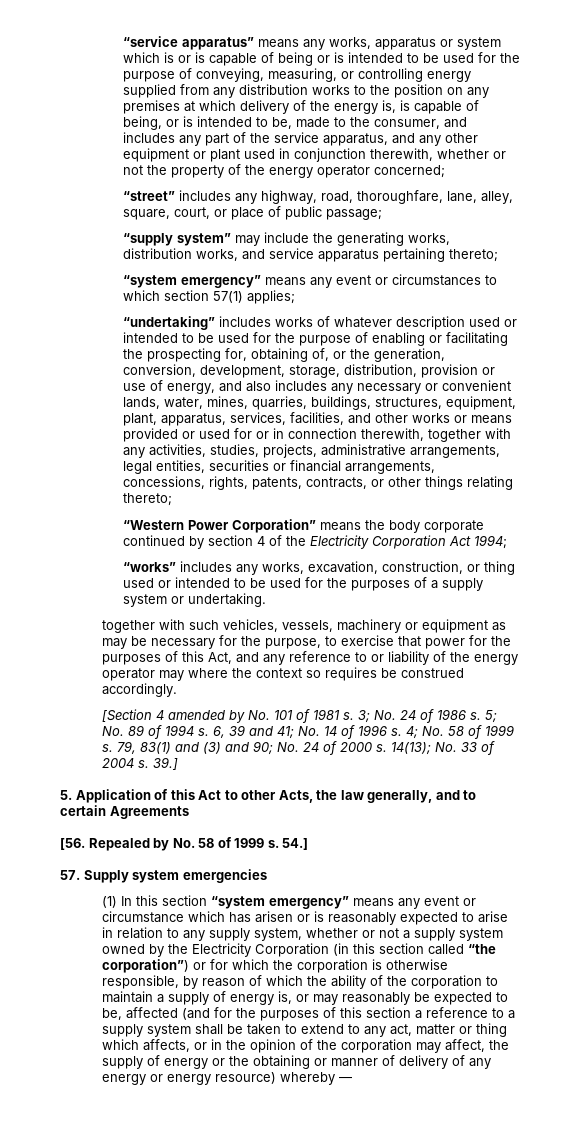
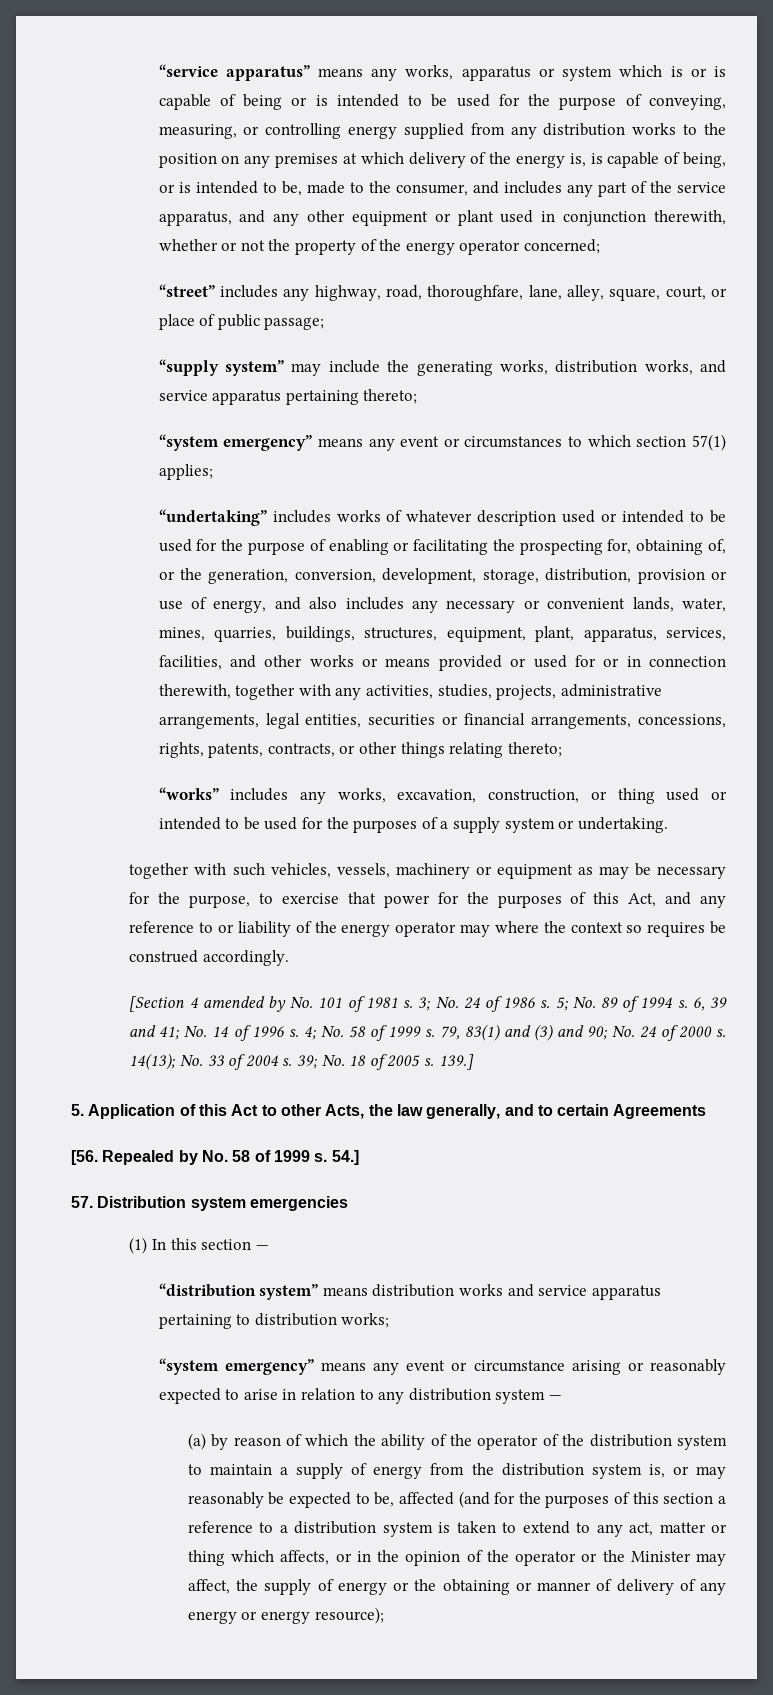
[123,519,485,533] [123,535,508,549] // “Western Power Corporation” means the body corporate continued by section 4 of the Electricity Corporation Act 1994; -> (562, 749) none
[153,757,179,770] 39.] -> [296,1054,474,1070] 39; No. 18 of 2005 s. 139.]
[83,870,129,883] Supply -> [97,1196,187,1208] Distribution
(208, 900) none -> [255,1245,269,1250] [158,1283,661,1300] [158,1313,390,1329] — // “distribution system” means distribution works and service apparatus pertaining to distribution works; //
[188,911,325,923] which has arisen or is -> [571,1360,644,1375] arising or
[209,928,504,941] [102,943,497,957] [102,959,449,973] [102,975,180,989] supply system, whether or not a supply system owned by the Electricity Corporation (in this section called “the corporation”) or for which the corporation is otherwise responsible, -> [408,1388,562,1404] [187,1433,206,1450] distribution system — // (a)
[411,975,483,989] corporation -> [477,1434,727,1450] operator of the distribution system
(275, 999) none -> [430,1463,642,1479] from the distribution system
[102,1024,244,1037] supply system shall be -> [294,1521,451,1537] distribution system is
[341,1039,413,1053] corporation -> [515,1550,691,1566] operator or the Minister
[215,1072,353,1085] resource) whereby — -> [314,1607,384,1624] resource);

